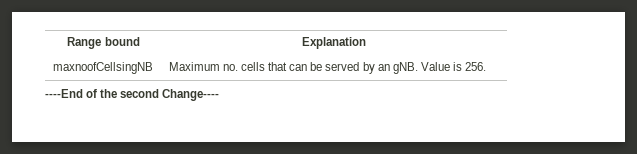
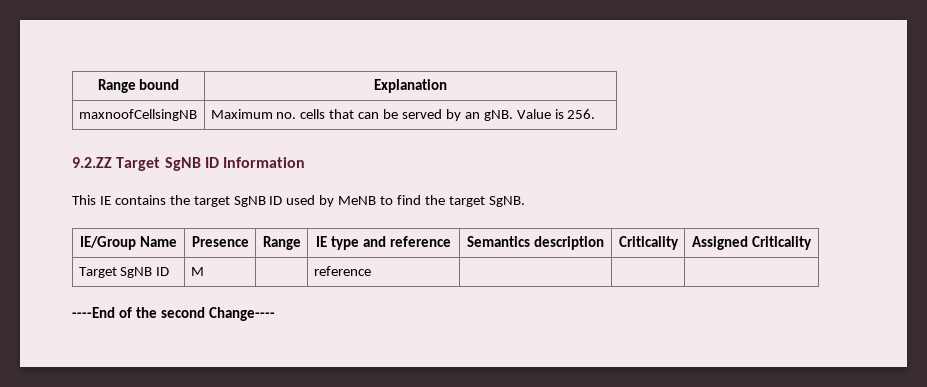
(487, 66) none -> [72,157,306,171] [72,195,525,207] [80,236,177,250] [191,236,249,247] [262,236,301,250] [316,236,451,250] [467,236,604,250] [618,236,679,250] [692,236,812,250] [78,267,170,278] [190,267,204,276] [313,266,371,276] // 9.2.ZZ Target SgNB ID Information // This IE contains the target SgNB ID used by MeNB to find the target SgNB. // IE/Group Name | Presence | Range | IE type and reference | Semantics description | Criticality | Assigned Criticality // Target SgNB ID | M | | reference | | |

